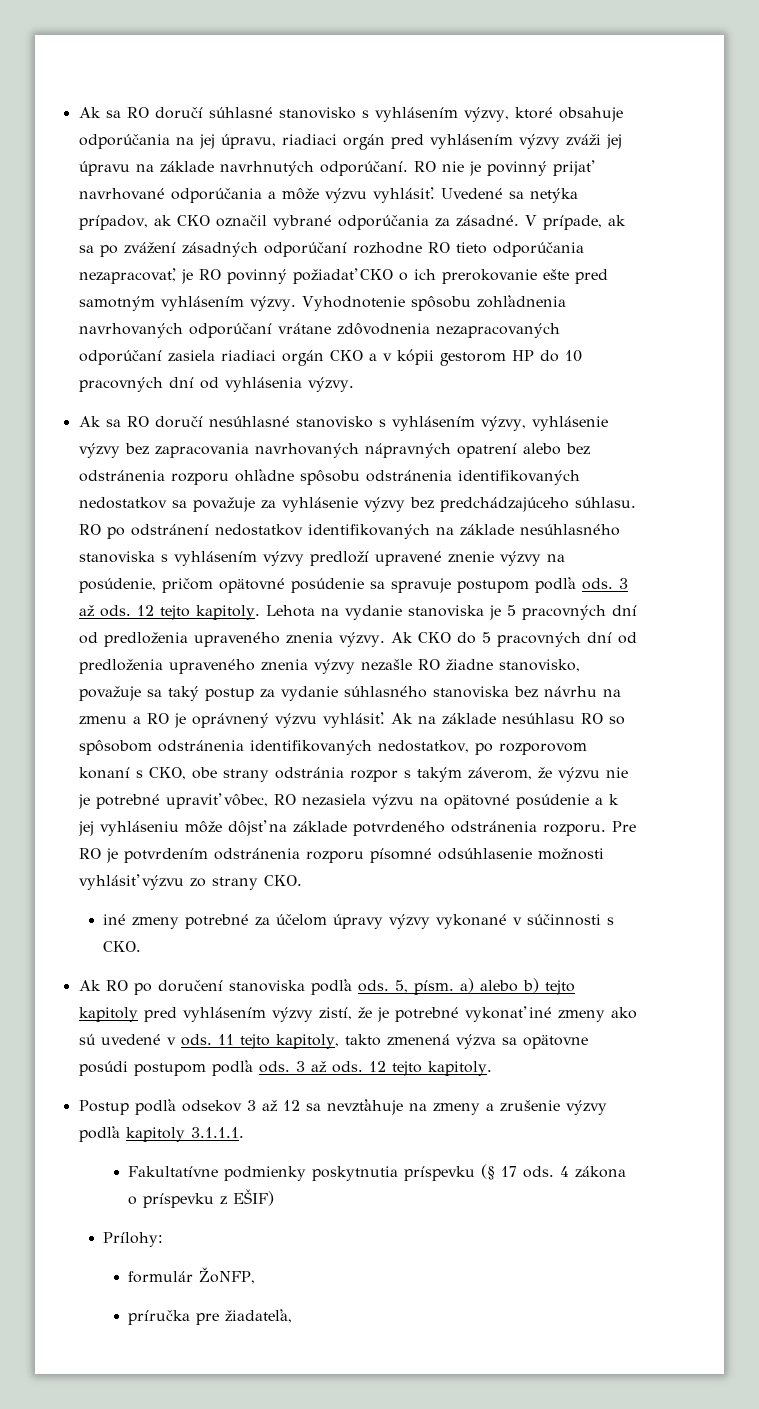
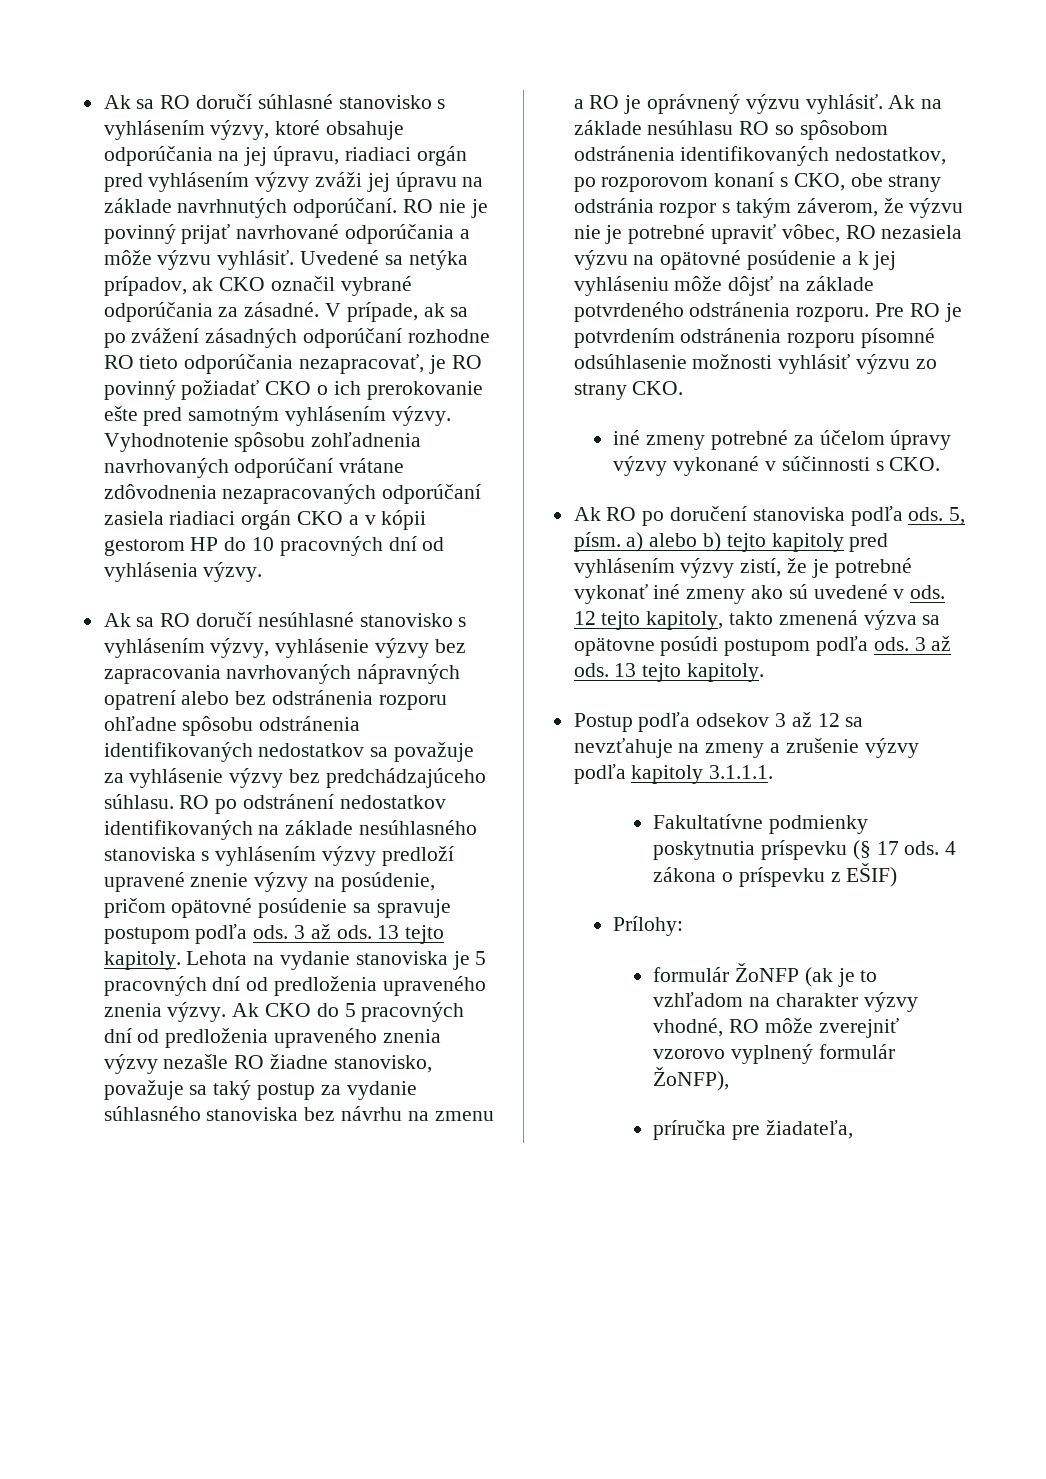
[136,605,154,616] 12 -> [377,925,400,939] 13
[217,1034,234,1045] 11 -> [573,611,596,625] 12
[368,1061,386,1072] 12 -> [614,663,637,677] 13
[199,1267,256,1284] ŽoNFP, -> [735,963,878,987] [653,992,918,1012] [653,1018,899,1038] [653,1044,895,1064] [653,1067,730,1091] ŽoNFP (ak je to vzhľadom na charakter výzvy vhodné, RO môže zverejniť vzorovo vyplnený formulár ŽoNFP),

